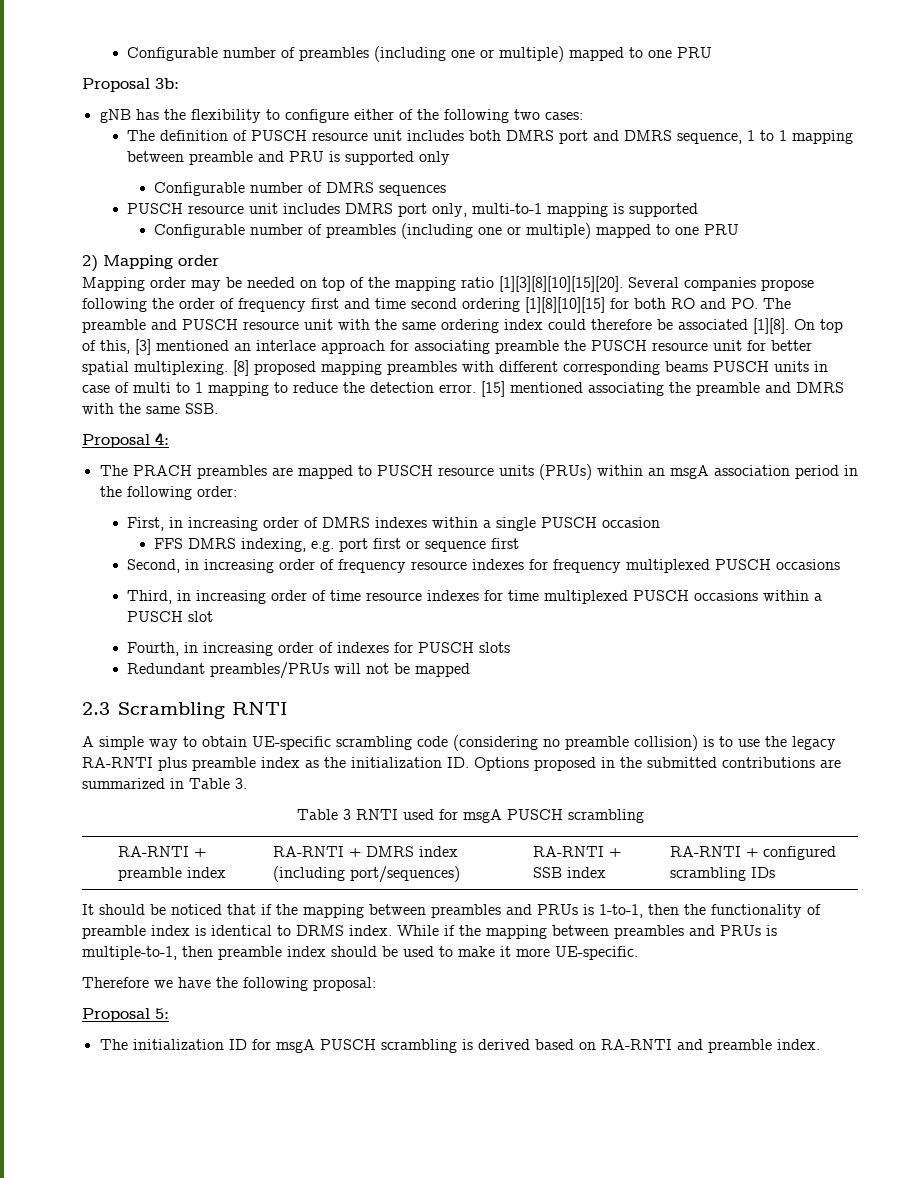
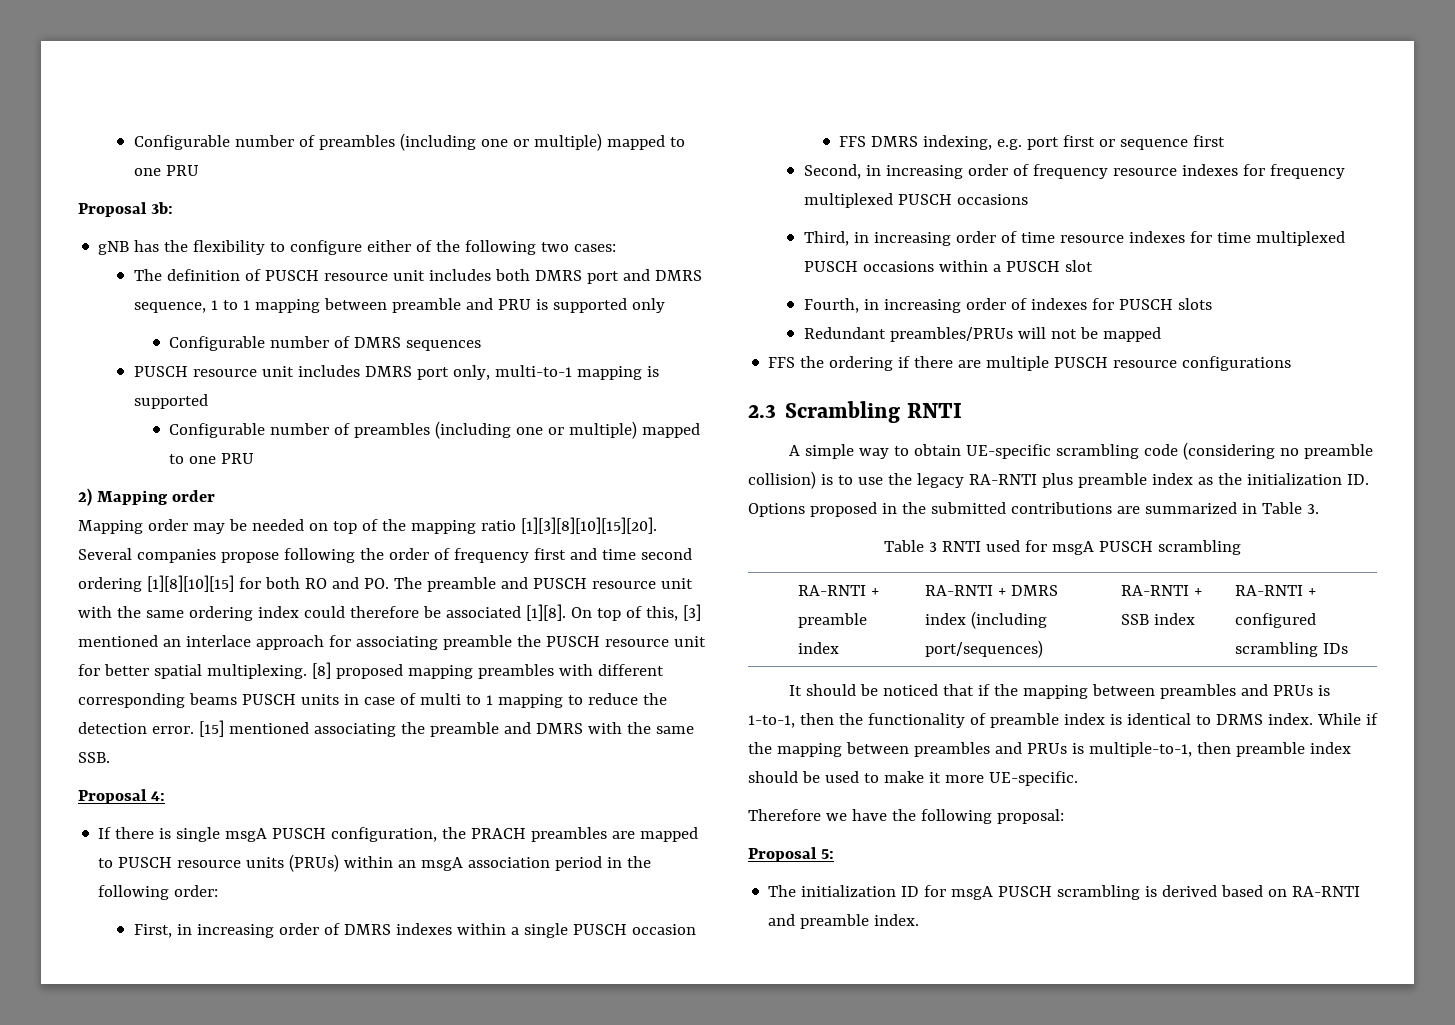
[99,465,128,476] The -> [98,827,467,842] If there is single msgA PUSCH configuration, the
(470, 670) none -> [768,356,1292,371] // FFS the ordering if there are multiple PUSCH resource configurations

